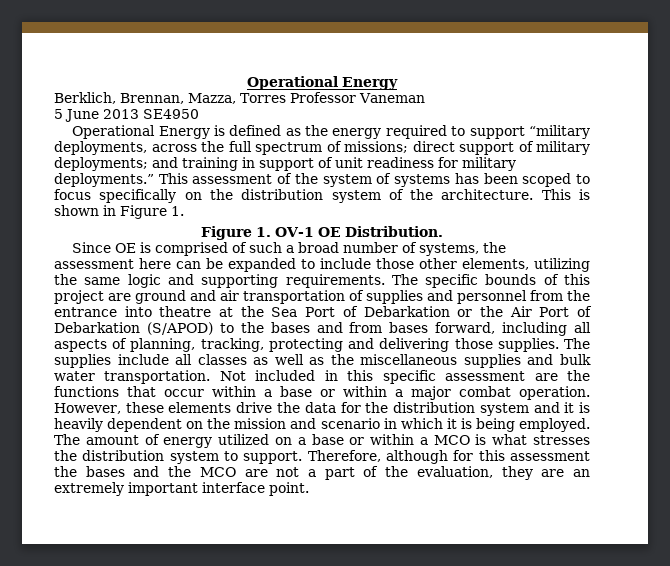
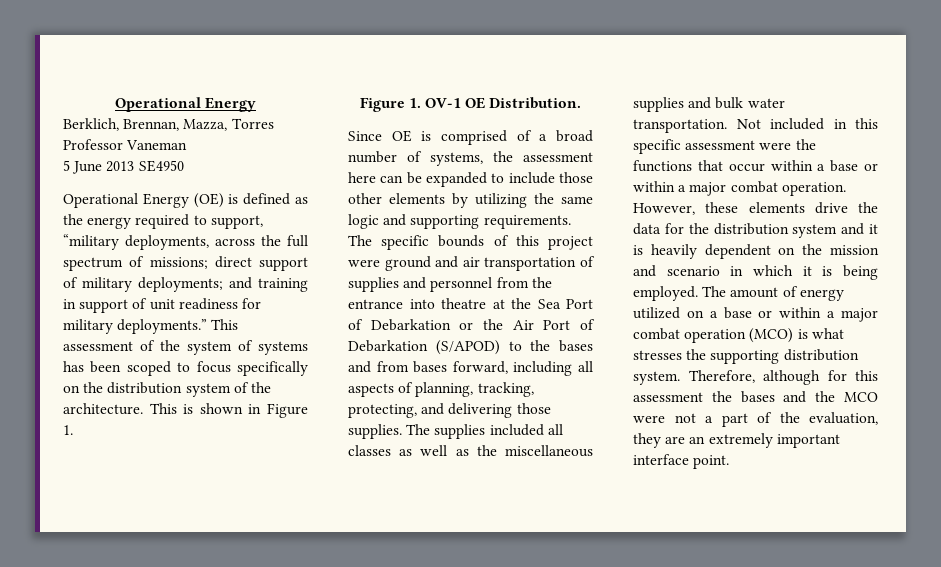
(210, 132) none -> [193,193,224,208] (OE)
[469,126,525,139] support -> [210,215,263,229] support,
[249,242,283,253] such -> (532, 135) none
[462,258,529,270] elements, -> [389,193,468,208] elements by
[108,293,131,301] are -> [348,259,380,267] were
[268,338,343,352] protecting -> [348,404,417,418] protecting,
[117,354,169,365] include -> [489,424,544,436] included
[534,373,558,381] are -> [759,142,792,150] were
[433,434,590,445] [54,450,303,464] MCO is what stresses the distribution system to support. -> [841,308,878,322] [633,328,844,343] [633,349,859,364] [633,371,680,385] major combat operation (MCO) is what stresses the supporting distribution system.
[244,469,268,477] are -> [633,415,665,423] were

